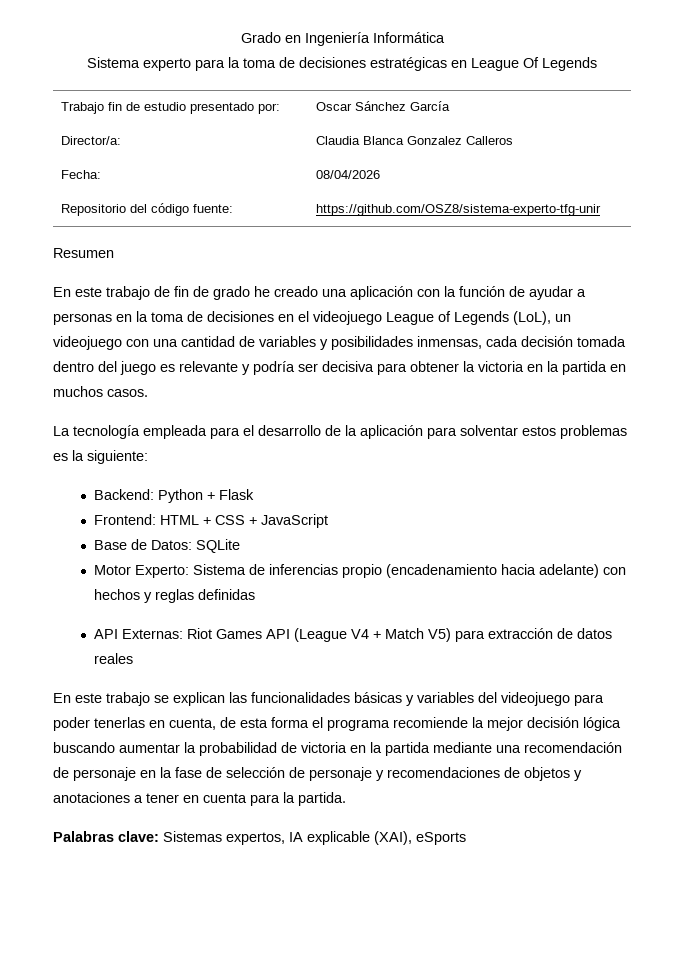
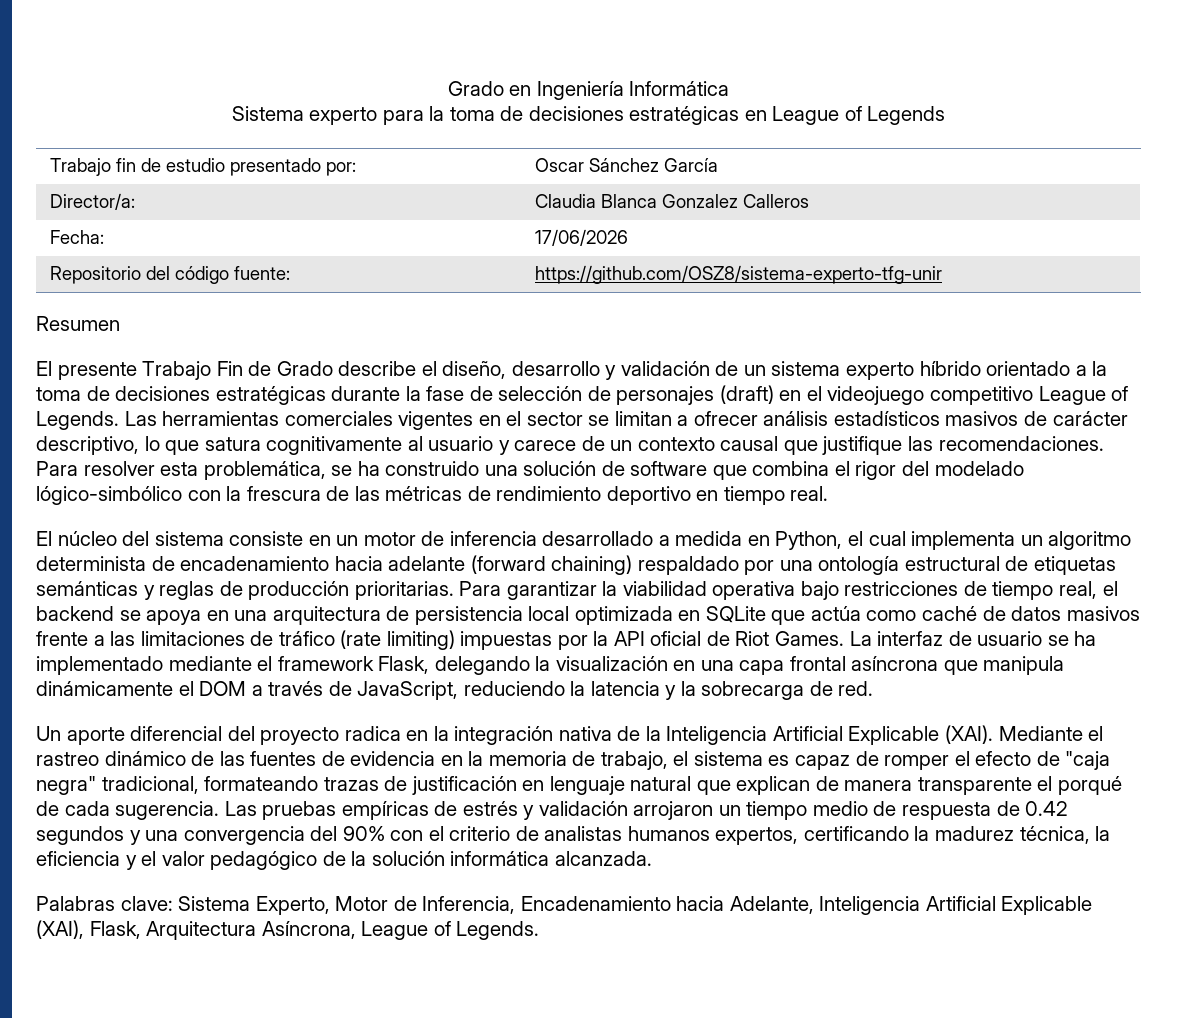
[523,57,539,68] Of -> [844,106,862,121] of
[315,170,380,179] 08/04/2026 -> [535,229,629,246] 17/06/2026
[53,286,586,300] [53,311,571,325] [53,336,626,350] [53,361,626,375] [53,386,148,397] [53,425,627,439] [53,450,148,464] [94,489,255,503] [94,514,329,528] [94,539,241,553] [94,564,627,578] [94,589,256,603] [94,628,613,642] [94,653,134,664] [53,692,604,706] [53,717,621,731] [53,742,622,756] [53,767,156,781] En este trabajo de fin de grado he creado una aplicación con la función de ayudar a personas en la toma de decisiones en el videojuego League of Legends (LoL), un videojuego con una cantidad de variables y posibilidades inmensas, cada decisión tomada dentro del juego es relevante y podría ser decisiva para obtener la victoria en la partida en muchos casos. // La tecnología empleada para el desarrollo de la aplicación para solventar estos problemas es la siguiente: // Backend: Python + Flask // Frontend: HTML + CSS + JavaScript // Base de Datos: SQLite // Motor Experto: Sistema de inferencias propio (encadenamiento hacia adelante) con hechos y reglas definidas // API Externas: Riot Games API (League V4 + Match V5) para extracción de datos reales // En este trabajo se explican las funcionalidades básicas y variables del videojuego para poder tenerlas en cuenta, de esta forma el programa recomiende la mejor decisión lógica buscando aumentar la probabilidad de victoria en la partida mediante una recomendación de personaje en -> [36,361,1108,380] [36,386,401,405] El presente Trabajo Fin de Grado describe el diseño, desarrollo y validación de un sistema experto híbrido orientado a la toma de decisiones estratégicas durante
[309,767,582,781] [53,792,346,806] [53,831,466,845] personaje y recomendaciones de objetos y anotaciones a tener en cuenta para la partida. // Palabras clave: Sistemas expertos, IA explicable (XAI), eSports -> [616,385,1129,405] [36,411,1128,430] [36,436,1104,455] [36,461,1024,480] [36,486,829,505] [36,531,1132,550] [36,555,1116,575] [36,581,1118,600] [36,606,1140,625] [36,630,1097,650] [36,656,1065,675] [36,681,874,700] [36,725,1104,745] [36,751,1111,770] [36,776,1123,795] [36,801,1069,820] [36,826,1111,845] [36,851,652,870] [36,896,1093,915] [36,920,540,940] personajes (draft) en el videojuego competitivo League of Legends. Las herramientas comerciales vigentes en el sector se limitan a ofrecer análisis estadísticos masivos de carácter descriptivo, lo que satura cognitivamente al usuario y carece de un contexto causal que justifique las recomendaciones. Para resolver esta problemática, se ha construido una solución de software que combina el rigor del modelado lógico-simbólico con la frescura de las métricas de rendimiento deportivo en tiempo real. // El núcleo del sistema consiste en un motor de inferencia desarrollado a medida en Python, el cual implementa un algoritmo determinista de encadenamiento hacia adelante (forward chaining) respaldado por una ontología estructural de etiquetas semánticas y reglas de producción prioritarias. Para garantizar la viabilidad operativa bajo restricciones de tiempo real, el backend se apoya en una arquitectura de persistencia local optimizada en SQLite que actúa como caché de datos masivos frente a las limitaciones de tráfico (rate limiting) impuestas por la API oficial de Riot Games. La interfaz de usuario se ha implementado mediante el framework Flask, delegando la visualización en una capa frontal asíncrona que manipula dinámicamente el DOM a través de JavaScript, reduciendo la latencia y la sobrecarga de red. // Un aporte diferencial del proyecto radica en la integración nativa de la Inteligencia Artificial Explicable (XAI). Mediante el rastreo dinámico de las fuentes de evidencia en la memoria de trabajo, el sistema es capaz de romper el efecto de "caja negra" tradicional, formateando trazas de justificación en lenguaje natural que explican de manera transparente el porqué de cada sugerencia. Las pruebas empíricas de estrés y validación arrojaron un tiempo medio de respuesta de 0.42 segundos y una convergencia del 90% con el criterio de analistas humanos expertos, certificando la madurez técnica, la eficiencia y el valor pedagógico de la solución informática alcanzada. // Palabras clave: Sistema Experto, Motor de Inferencia, Encadenamiento hacia Adelante, Inteligencia Artificial Explicable (XAI), Flask, Arquitectura Asíncrona, League of Legends.

